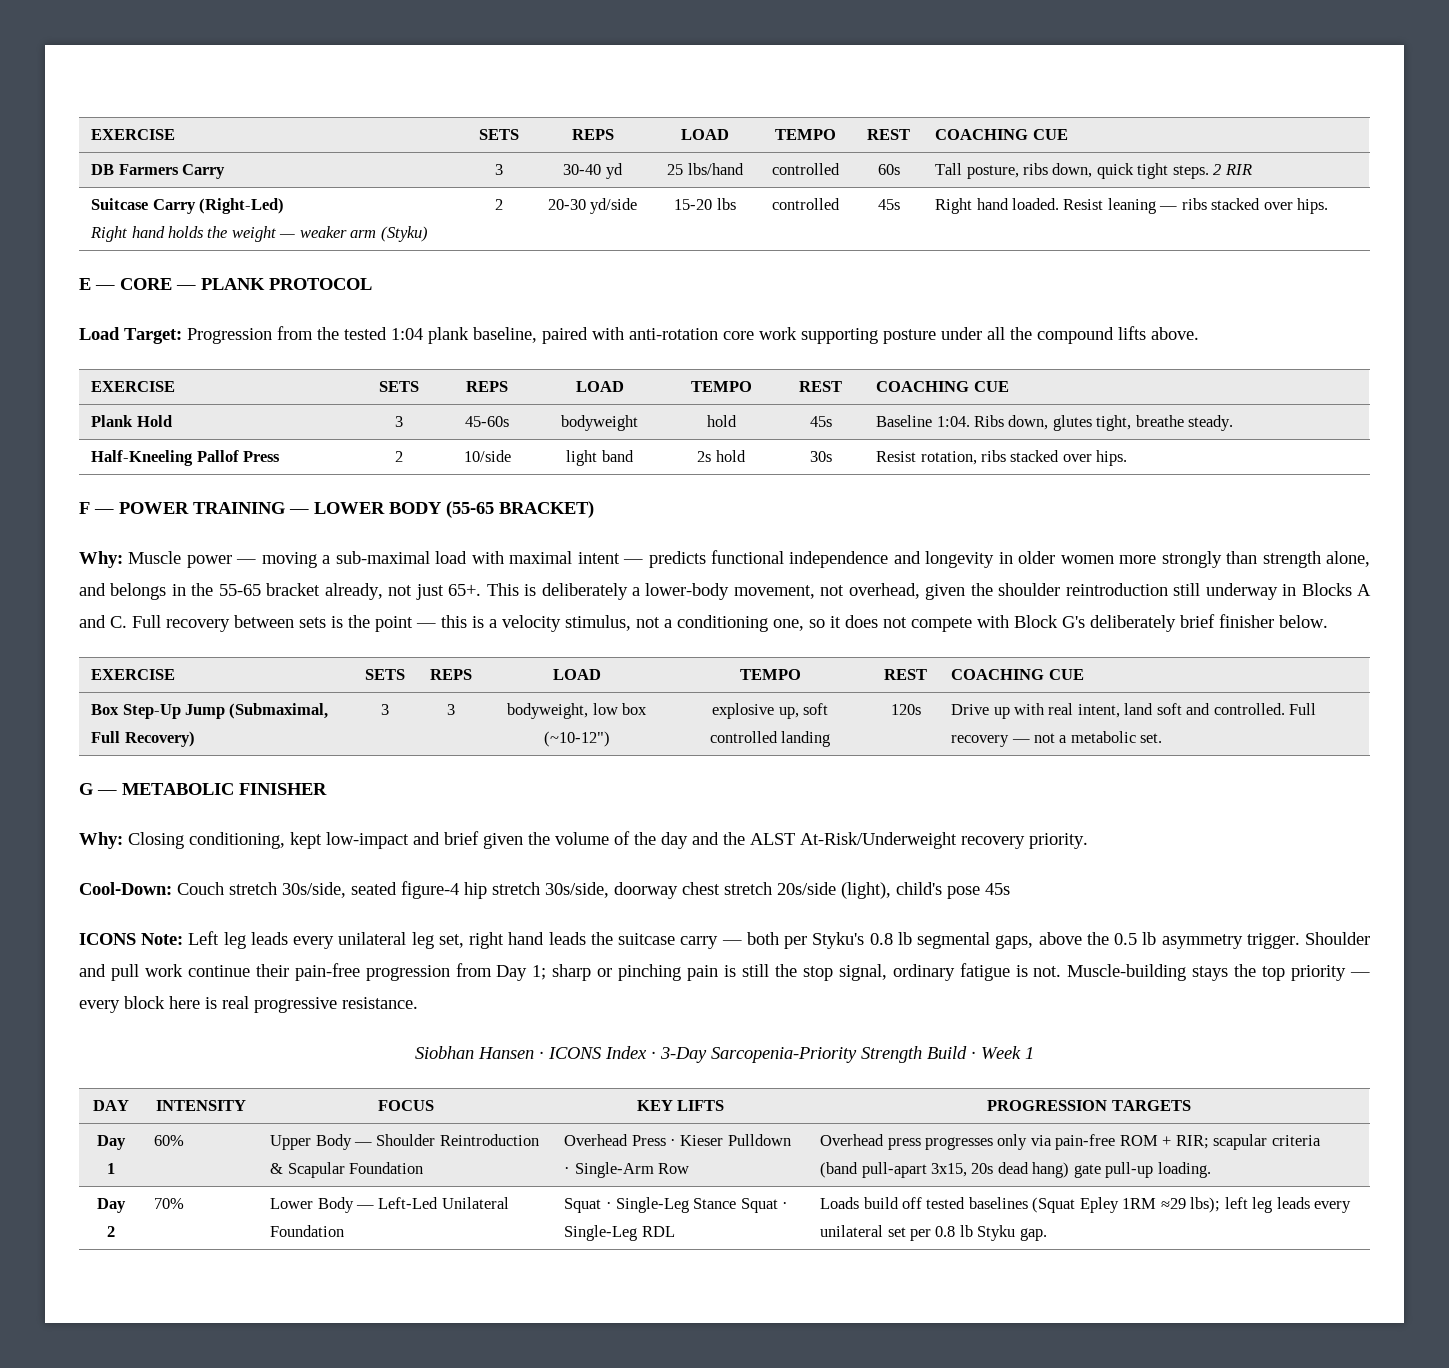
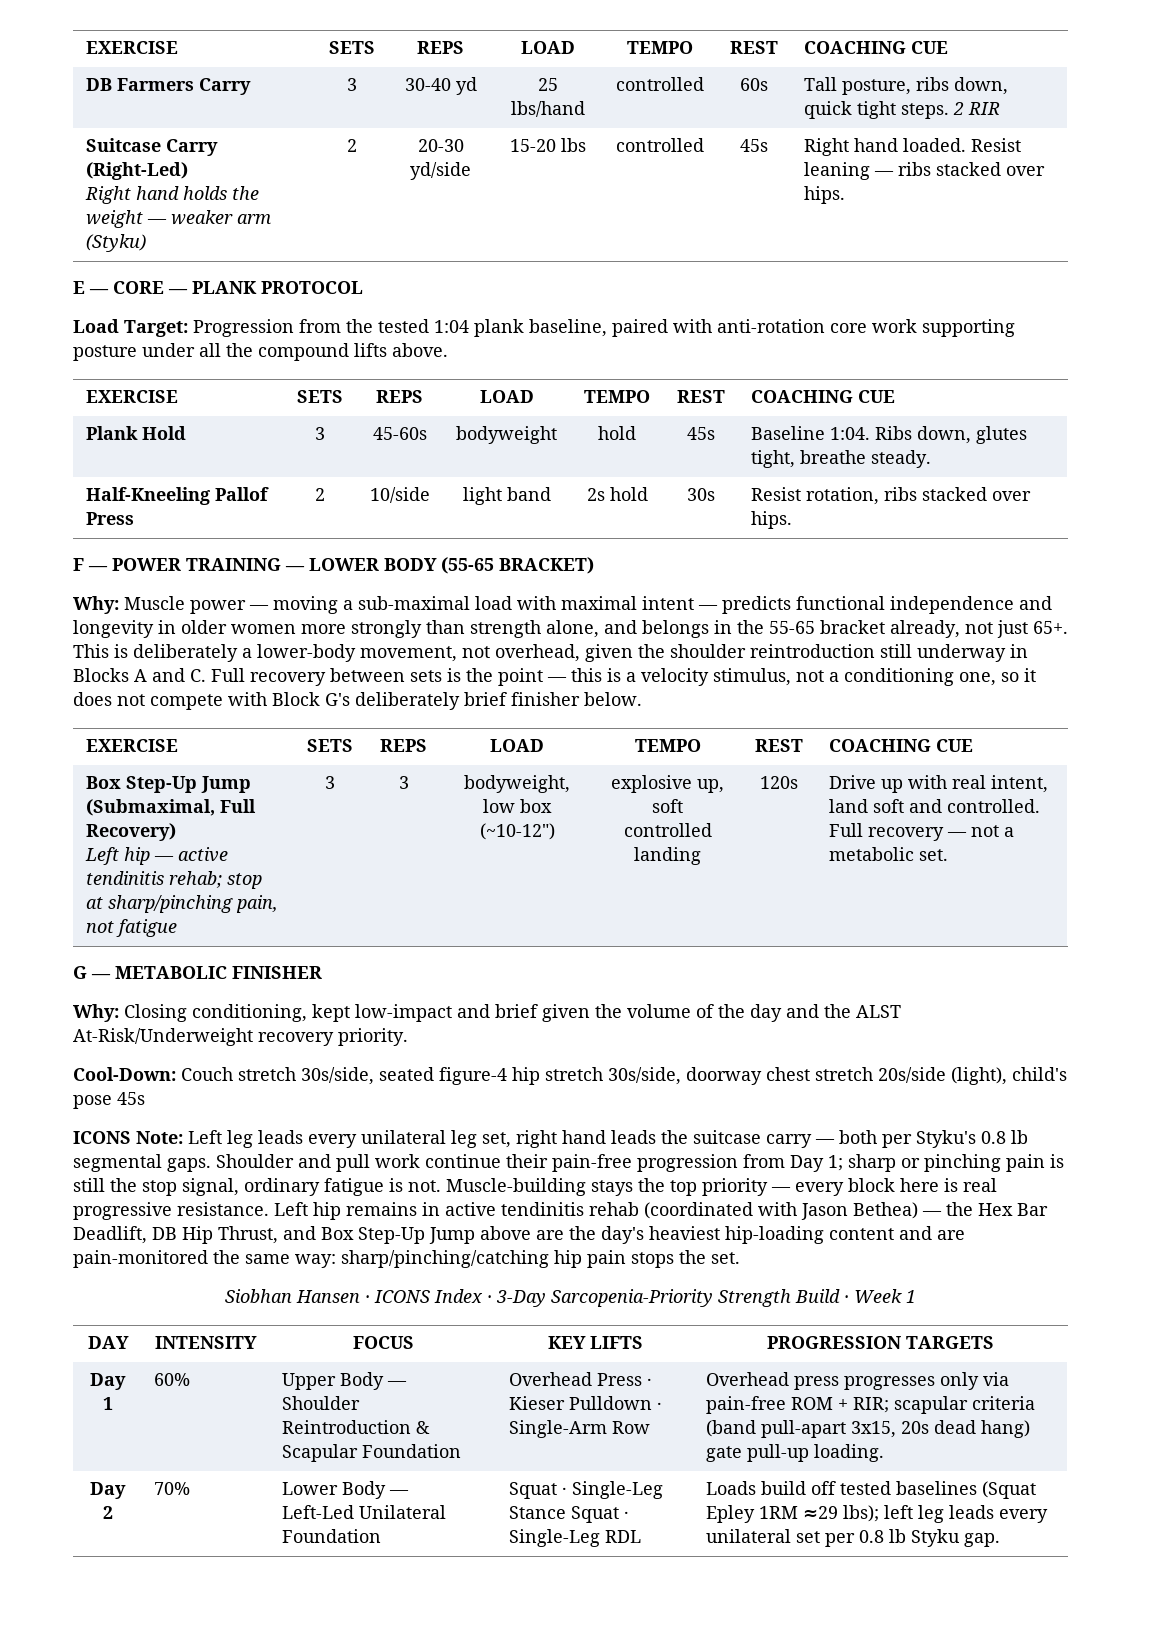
(195, 739) none -> [84,847,228,865] [85,871,262,889] [85,895,278,913] [85,919,177,937] // Left hip — active tendinitis rehab; stop at sharp/pinching pain, not fatigue
[995,932,1300,949] gaps, above the 0.5 lb asymmetry trigger. -> [167,1158,211,1172] gaps.
(418, 1003) none -> [274,1202,1048,1220] [73,1226,965,1244] [73,1250,740,1268] Left hip remains in active tendinitis rehab (coordinated with Jason Bethea) — the Hex Bar Deadlift, DB Hip Thrust, and Box Step-Up Jump above are the day's heaviest hip-loading content and are pain-monitored the same way: sharp/pinching/catching hip pain stops the set.

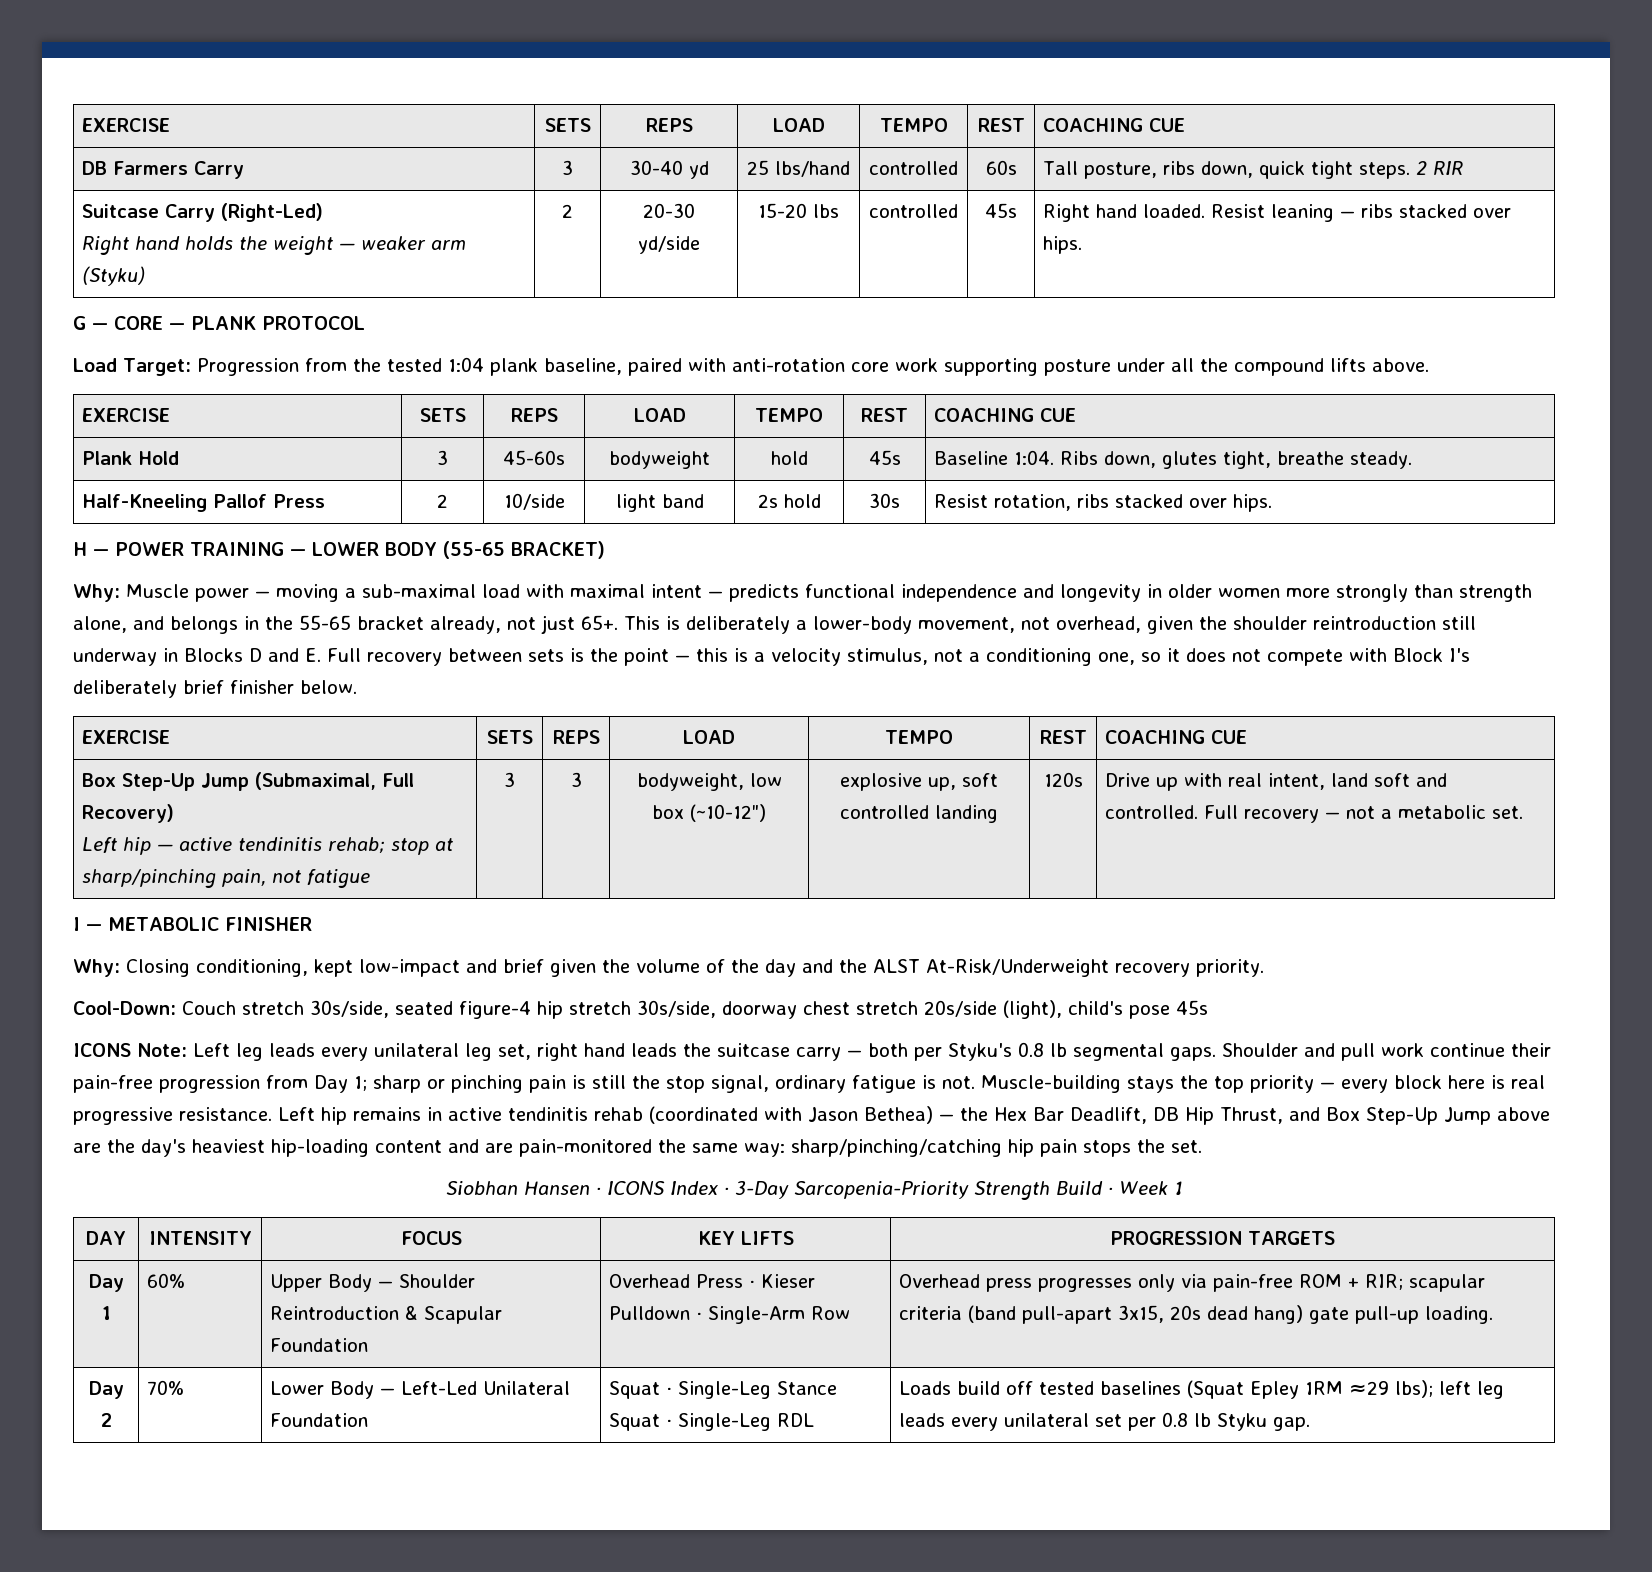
[73,281,85,294] E -> [73,316,86,330] G
[73,558,84,571] F -> [73,542,87,556] H
[134,668,206,682] A and C. -> [249,648,321,662] D and E.
[325,693,350,706] G's -> [1449,648,1470,662] I's
[73,966,87,979] G -> [73,917,80,931] I

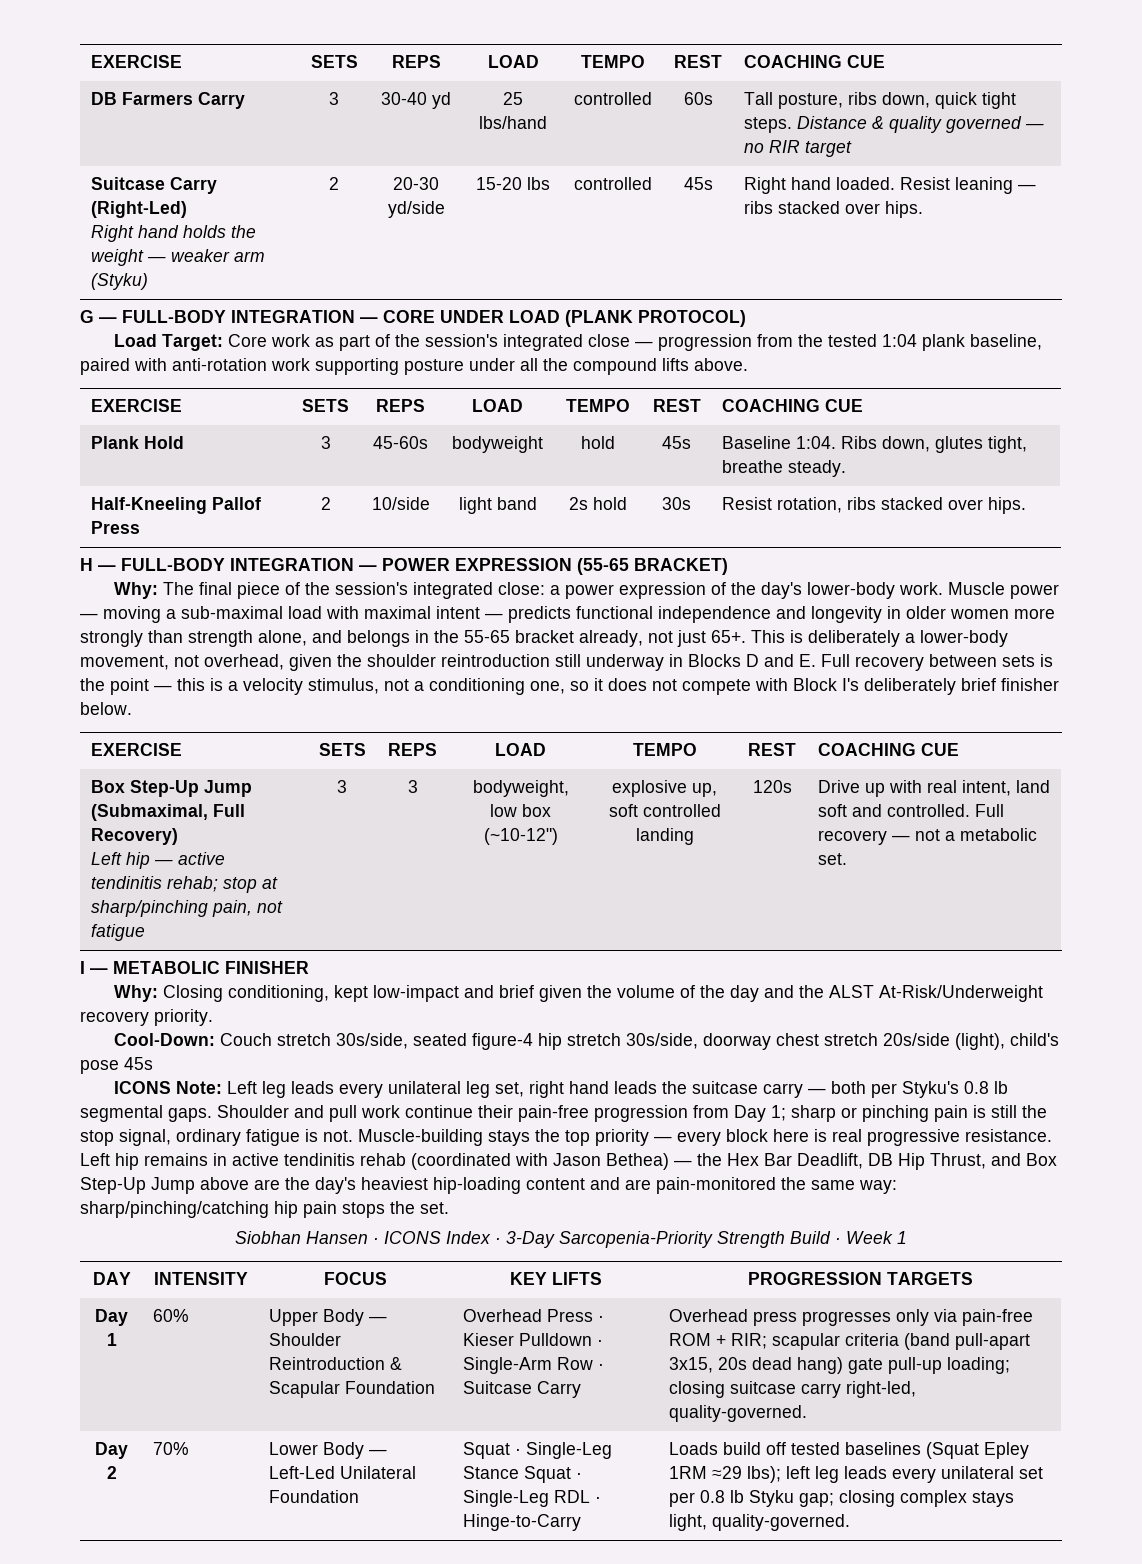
[1416,161,1428,175] 2 -> [796,116,1044,133] [743,143,764,153] Distance & quality governed — no
(1464, 168) none -> [804,141,852,157] target
[114,316,365,330] [73,358,299,376] CORE — PLANK PROTOCOL // Load Target: Progression -> [122,310,746,327] [114,334,753,351] FULL-BODY INTEGRATION — CORE UNDER LOAD (PLANK PROTOCOL) // Load Target: Core work as part of the session's integrated close — progression
[850,362,889,372] core -> (267, 364) none
[115,541,605,559] [73,584,120,602] POWER TRAINING — LOWER BODY (55-65 BRACKET) // Why: -> [121,558,728,575] [114,582,944,599] FULL-BODY INTEGRATION — POWER EXPRESSION (55-65 BRACKET) // Why: The final piece of the session's integrated close: a power expression of the day's lower-body work.
(851, 1313) none -> [597,1364,604,1370] [462,1381,581,1398] · Suitcase Carry
[1425,1306,1494,1324] loading. -> [946,1357,1010,1374] [668,1381,916,1398] [668,1405,807,1422] loading; closing suitcase carry right-led, quality-governed.
(815, 1420) none -> [594,1497,601,1503] [462,1514,581,1531] · Hinge-to-Carry
[1273,1417,1311,1431] gap. -> [798,1490,1014,1507] [668,1514,850,1531] gap; closing complex stays light, quality-governed.

